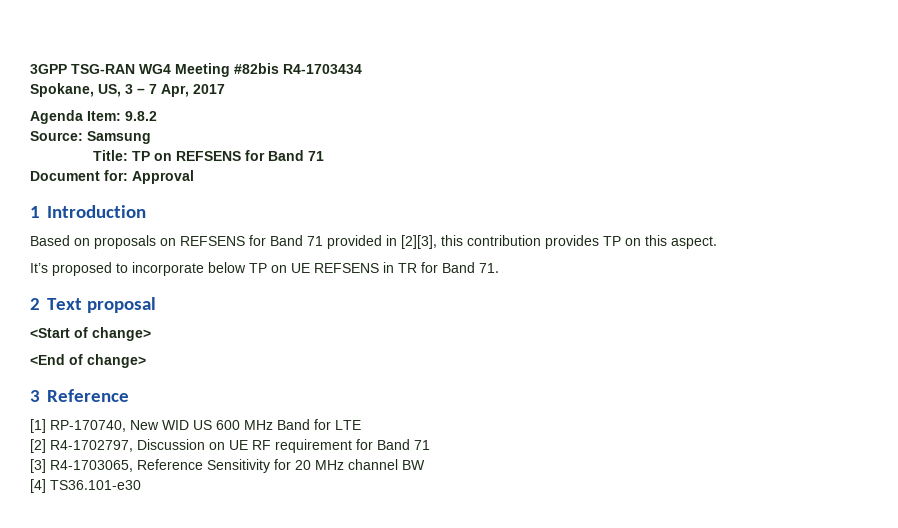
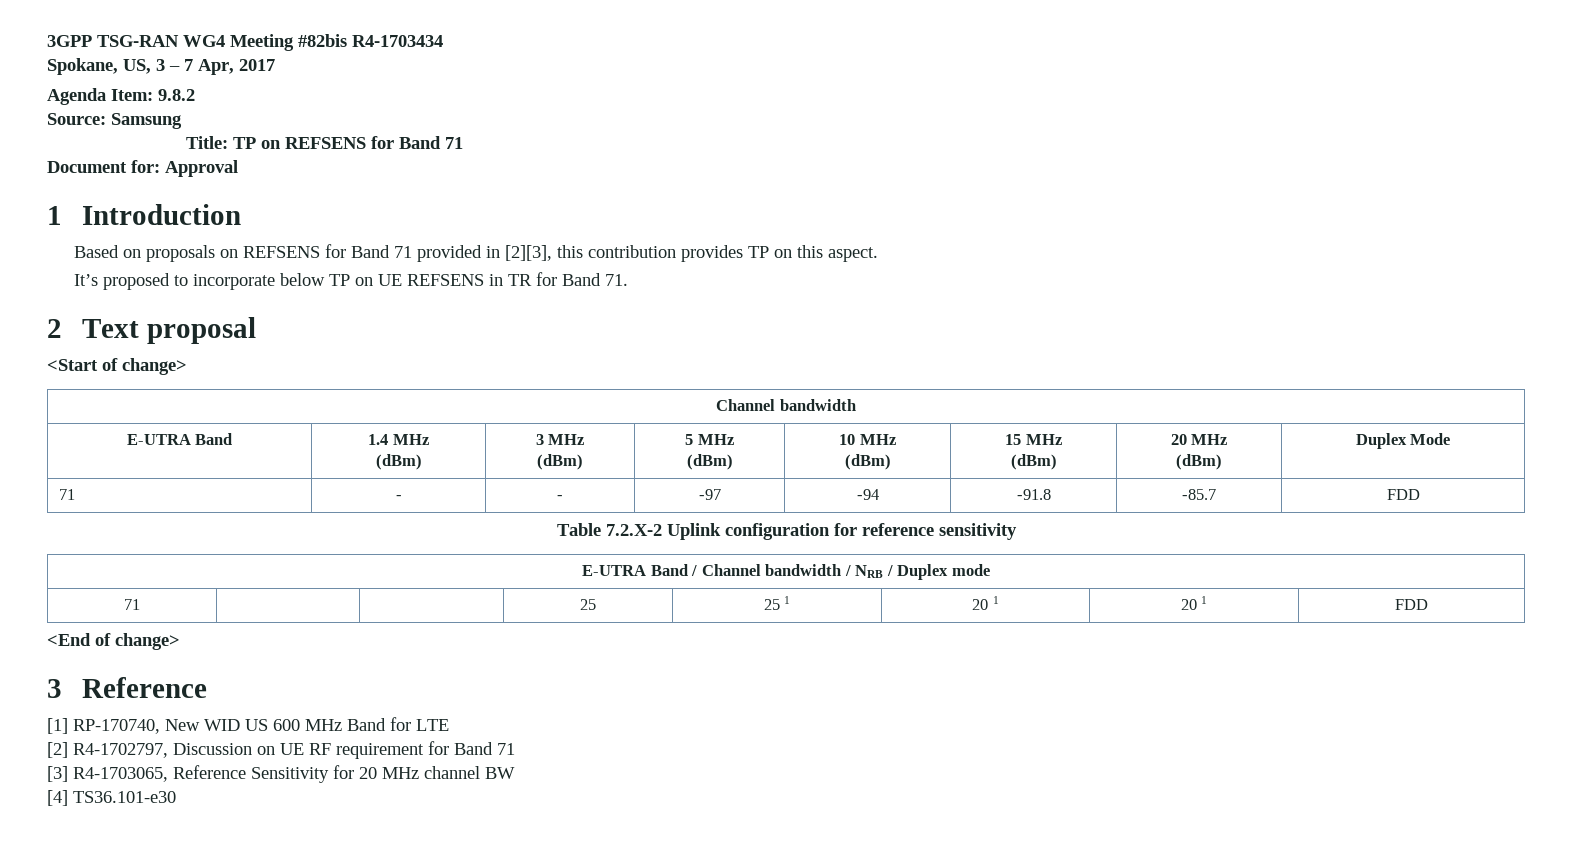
(151, 334) none -> [716,399,856,411] [126,433,233,445] [368,434,429,445] [375,454,422,470] [535,434,585,445] [537,454,583,470] [685,434,734,445] [686,454,733,470] [839,434,896,445] [844,454,891,470] [1005,434,1062,445] [1010,454,1057,470] [1170,434,1228,445] [1176,454,1222,470] [1355,433,1451,449] [58,489,75,500] [395,495,402,500] [557,495,563,500] [698,489,721,500] [856,489,879,500] [1016,489,1051,500] [1182,489,1216,500] [1386,489,1420,500] [556,523,1017,540] [582,564,990,580] [124,599,140,610] [580,599,596,610] [763,596,791,610] [972,596,999,610] [1180,596,1208,610] [1395,599,1428,610] // Channel bandwidth // E-UTRA Band | 1.4 MHz // (dBm) | 3 MHz // (dBm) | 5 MHz // (dBm) | 10 MHz // (dBm) | 15 MHz // (dBm) | 20 MHz // (dBm) | Duplex Mode // 71 | - | - | -97 | -94 | -91.8 | -85.7 | FDD // Table 7.2.X-2 Uplink configuration for reference sensitivity // E-UTRA Band / Channel bandwidth / NRB / Duplex mode // 71 | | | 25 | 25 1 | 20 1 | 20 1 | FDD

